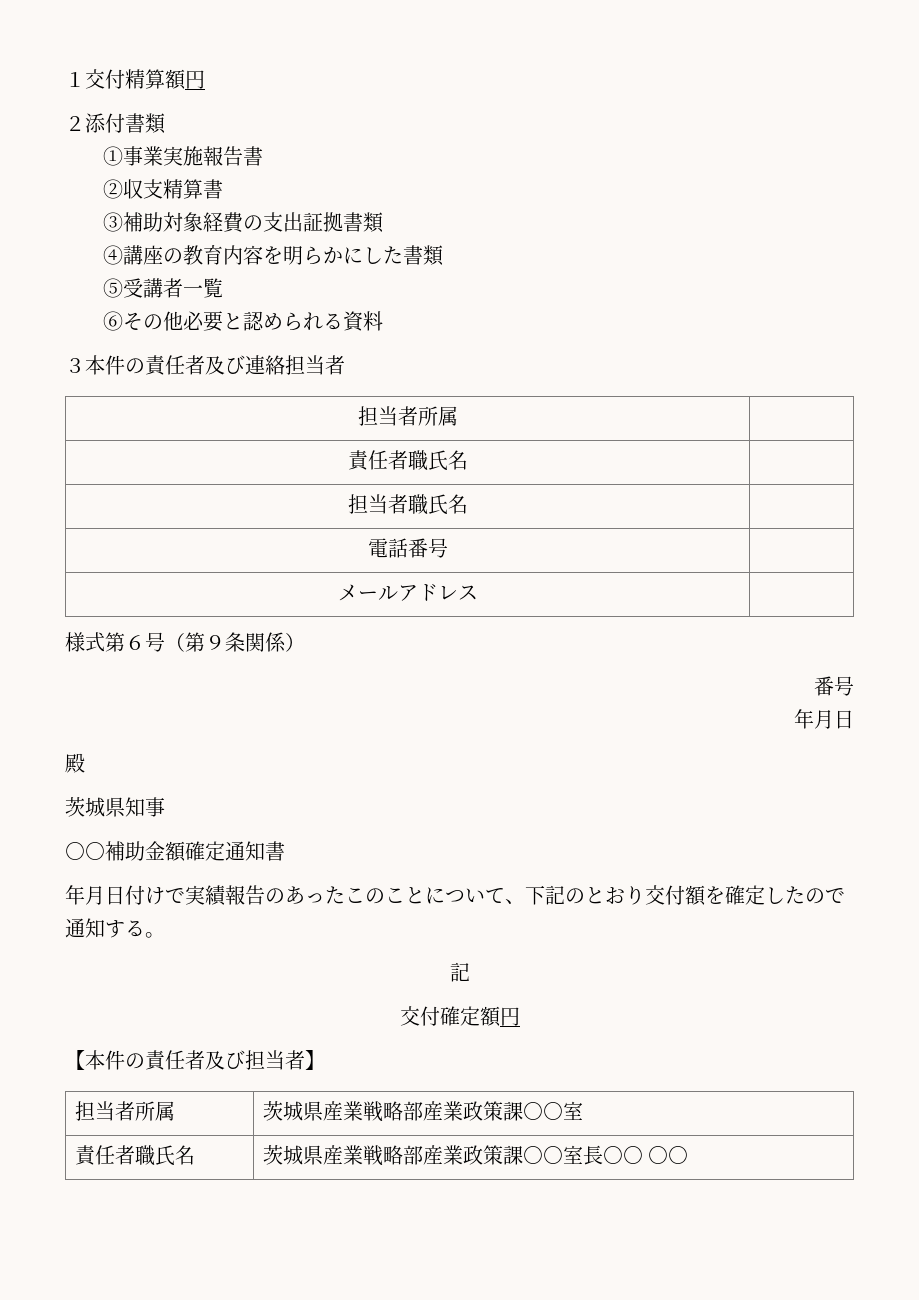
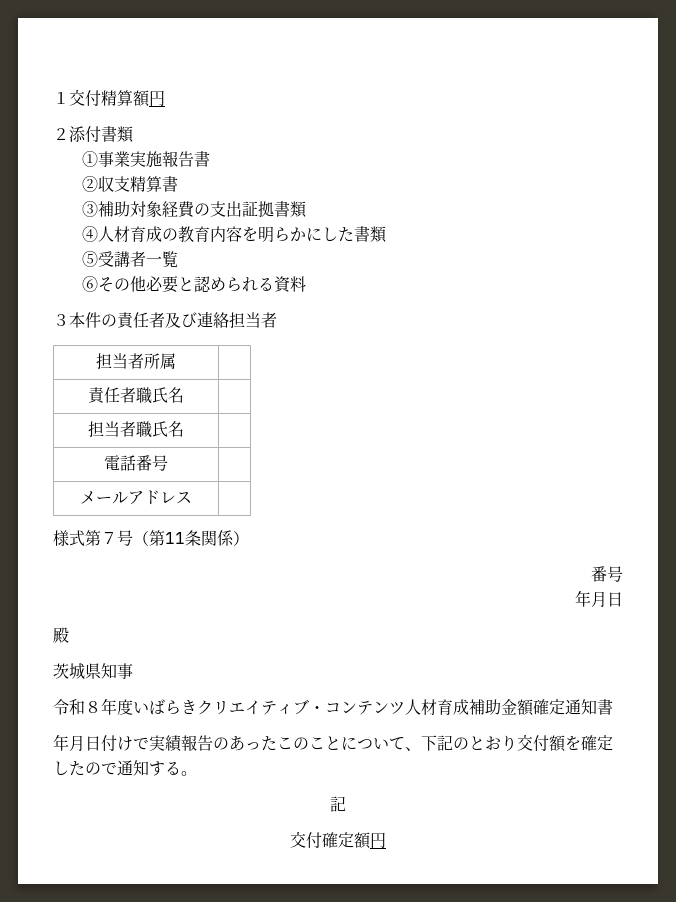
[123,245,164,265] 講座 -> [98,226,163,243] 人材育成
[125,632,225,652] ６号（第９ -> [101,530,185,546] ７号（第11
[65,842,105,860] ○○ -> [53,698,469,716] 令和８年度いばらきクリエイティブ・コンテンツ人材育成
[65,1050,325,1071] [74,1101,175,1121] [262,1101,583,1122] [74,1145,195,1166] [262,1145,689,1166] // 【本件の責任者及び担当者】 // 担当者所属 | 茨城県産業戦略部産業政策課○○室 // 責任者職氏名 | 茨城県産業戦略部産業政策課○○室長○○ ○○ -> (386, 840) none

